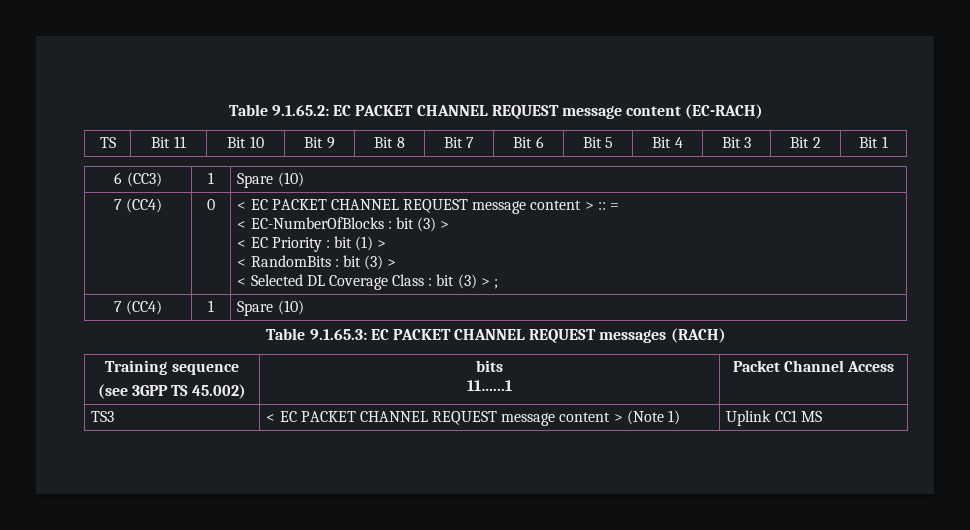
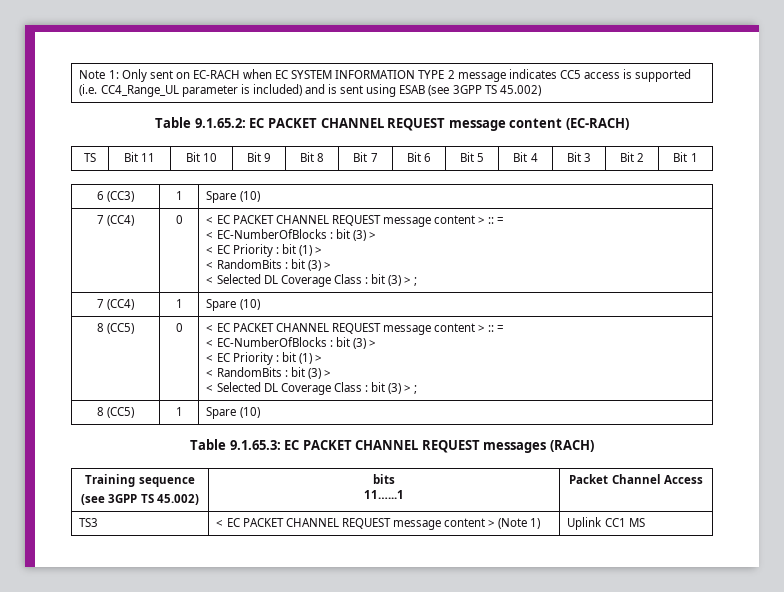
(228, 110) none -> [79,69,692,82] [79,84,541,97] Note 1: Only sent on EC-RACH when EC SYSTEM INFORMATION TYPE 2 message indicates CC5 access is supported (i.e. CC4_Range_UL parameter is included) and is sent using ESAB (see 3GPP TS 45.002) //
(304, 307) none -> [96,323,135,334] [175,323,183,332] [206,323,505,335] [206,337,376,349] [206,352,323,365] [206,367,331,379] [206,382,418,395] [96,407,135,418] [175,407,183,416] [206,407,260,419] // 8 (CC5) | 0 | < EC PACKET CHANNEL REQUEST message content > :: = // < EC-NumberOfBlocks : bit (3) > // < EC Priority : bit (1) > // < RandomBits : bit (3) > // < Selected DL Coverage Class : bit (3) > ; // 8 (CC5) | 1 | Spare (10)

